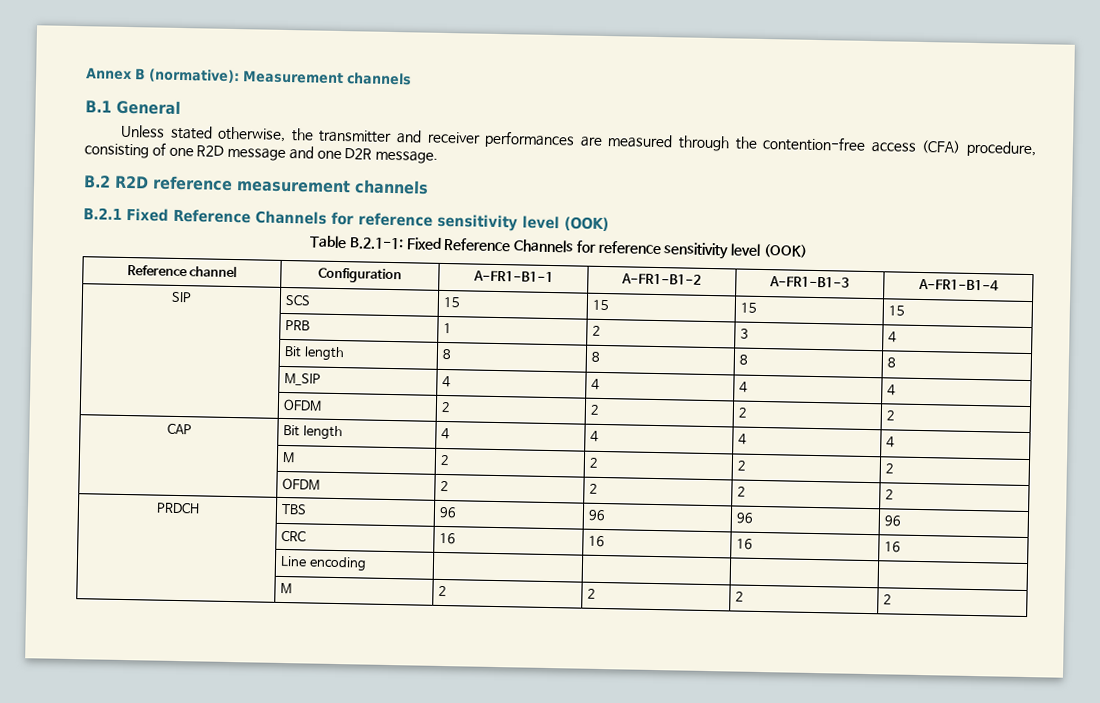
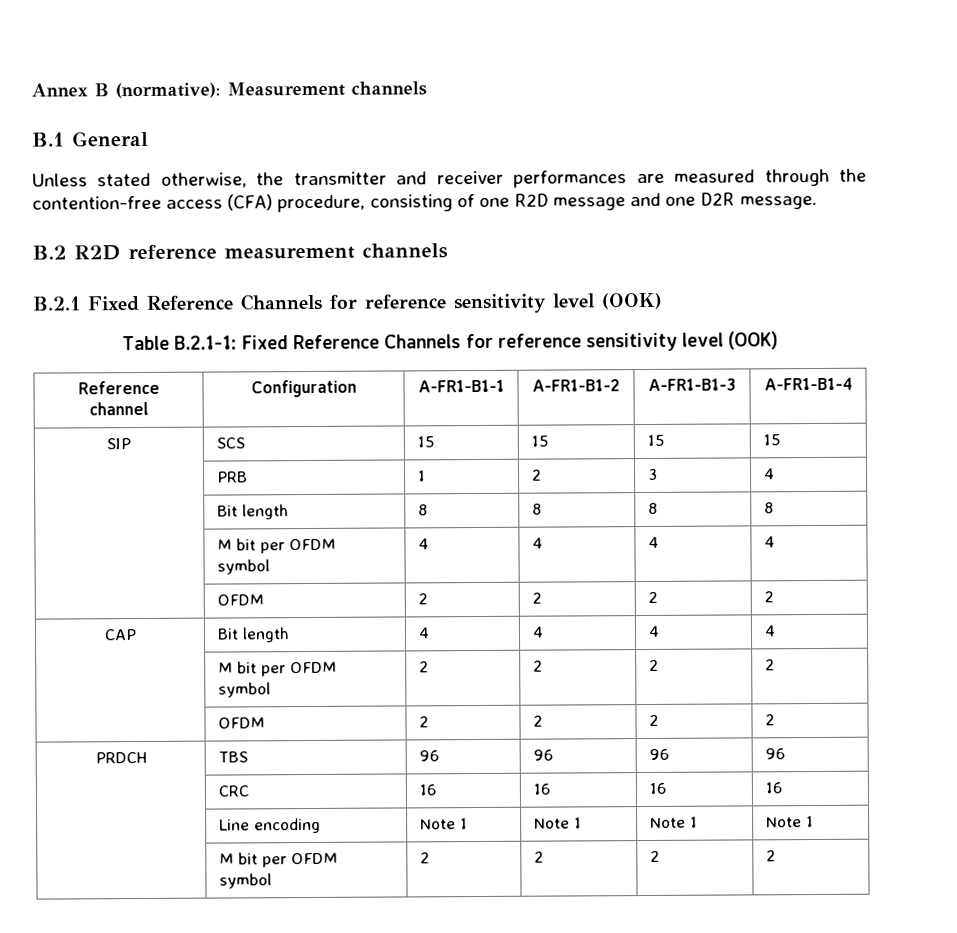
[284,373,322,386] M_SIP -> [216,538,336,554] [216,559,270,575] M bit per OFDM symbol
(296, 457) none -> [236,661,337,677] [217,682,271,698] bit per OFDM symbol
[280,582,293,595] | | | // | M -> [419,818,468,830] [533,817,582,829] [649,816,698,828] [765,816,814,828] [218,852,338,868] [218,873,272,889] Note 1 | Note 1 | Note 1 | Note 1 // | M bit per OFDM symbol

